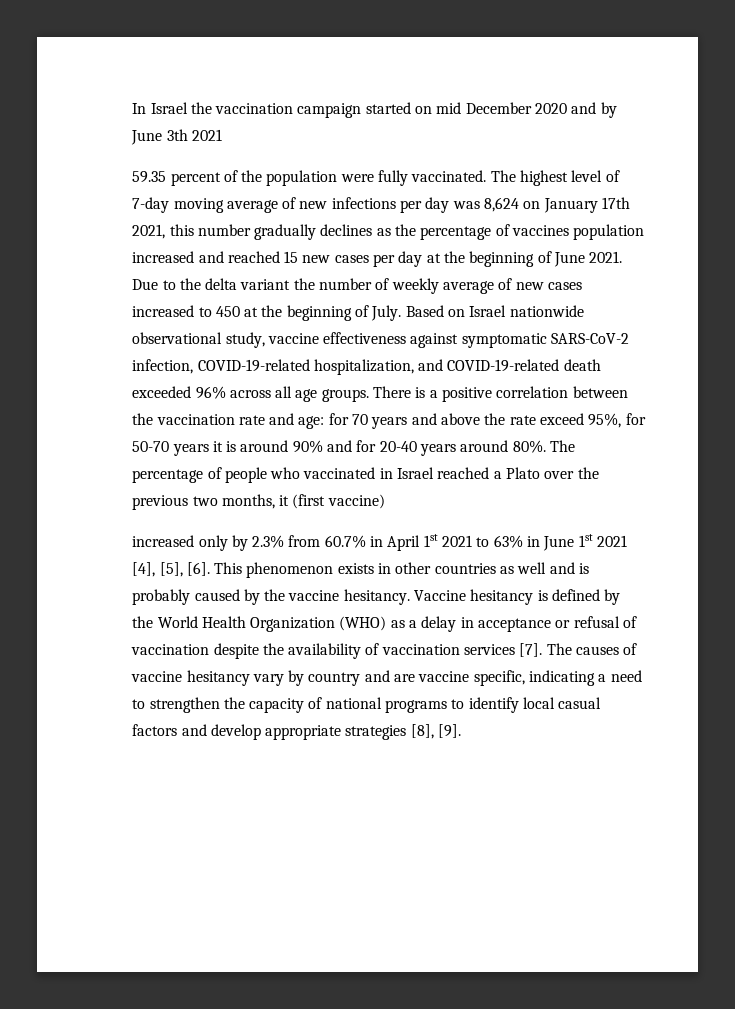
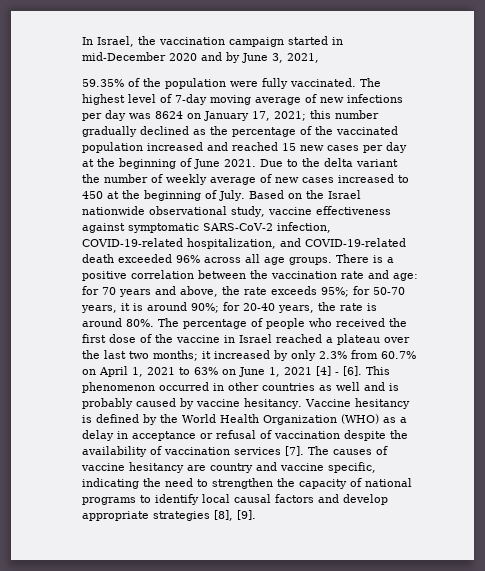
[150,102,188,114] Israel -> [96,36,134,47] Israel,
[415,102,532,114] on mid December -> [331,37,343,45] [81,52,166,61] in mid-December
[166,129,222,141] [132,171,221,186] 3th 2021 // 59.35 percent -> [271,53,319,63] [81,79,124,87] 3, 2021, // 59.35%
[484,197,520,212] 8,624 -> [154,111,183,119] 8624
[602,197,631,209] [132,224,166,239] 17th 2021, -> [251,111,306,121] 17, 2021;
[320,224,373,236] declines -> [139,126,189,135] declined
[512,225,570,236] vaccines -> [314,126,398,135] the vaccinated
(466, 313) none -> [305,190,324,199] the
[441,413,622,428] above the rate exceed 95%, -> [179,286,349,297] above, the rate exceeds 95%;
[172,444,209,456] years -> [80,305,117,313] years,
[292,440,457,456] 90% and for 20-40 years -> [190,302,377,313] 90%; for 20-40 years, the rate is
[303,467,376,479] vaccinated -> [335,318,407,327] [81,334,220,343] received the first dose of the vaccine
[506,467,541,479] Plato -> [336,334,380,345] plateau
[132,494,385,510] [132,534,627,551] [132,562,183,577] previous two months, it (first vaccine) // increased only by 2.3% from 60.7% in April 1st 2021 to 63% in June 1st 2021 [4], [5], -> [103,350,416,361] [81,366,339,377] last two months; it increased by only 2.3% from 60.7% on April 1, 2021 to 63% on June 1, 2021 [4] -
[337,563,374,574] exists -> [158,382,209,391] occurred
[264,589,286,601] the -> (194, 403) none
[252,670,305,686] vary by -> [186,465,206,471] are
[394,674,416,682] are -> (277, 466) none
[598,674,607,682] a -> [142,478,161,487] the
[558,697,602,709] casual -> [233,494,271,503] causal

